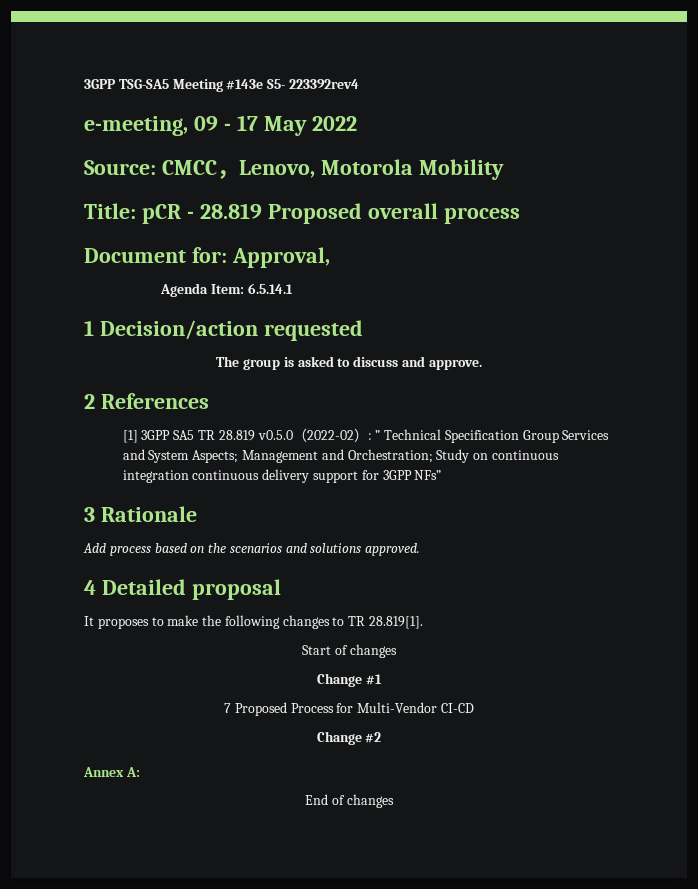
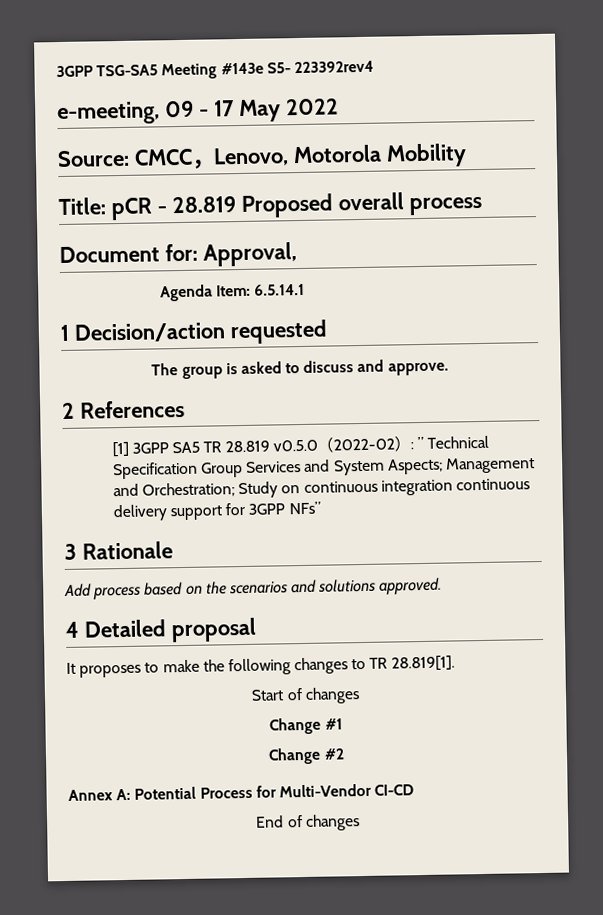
[224,702,287,716] 7 Proposed -> [268,747,345,765] [68,786,197,801] Change #2 // Annex A: Potential
[316,731,382,745] [83,767,140,777] // Change #2 // Annex A: -> (415, 790) none

